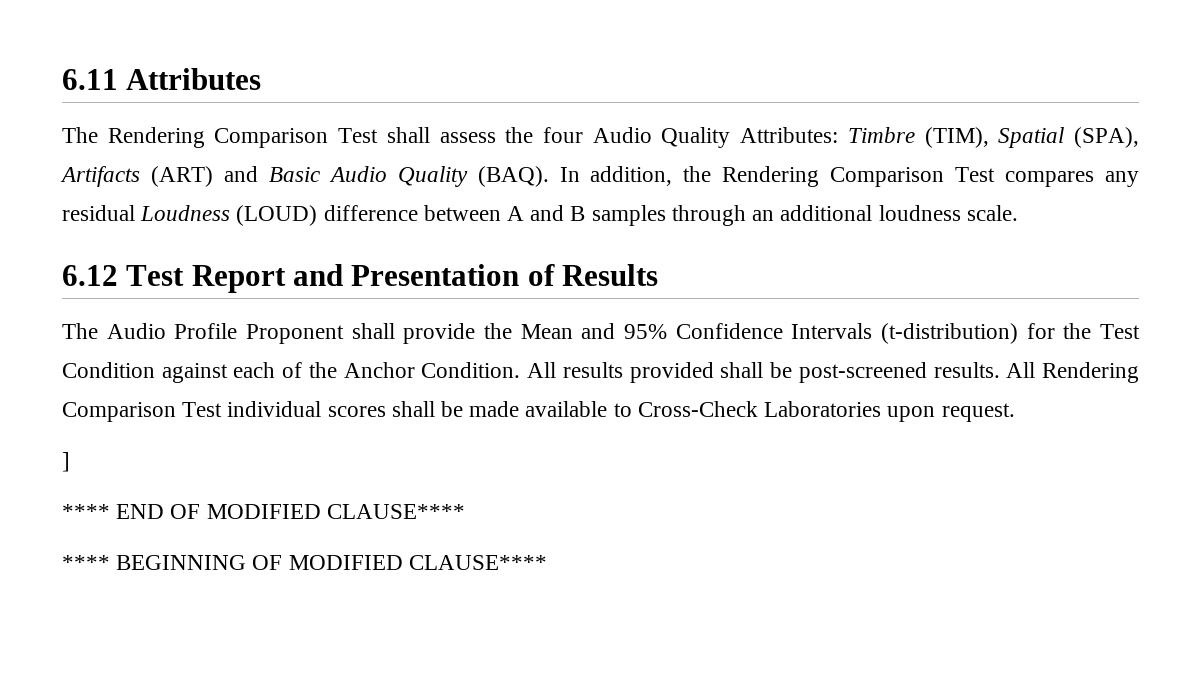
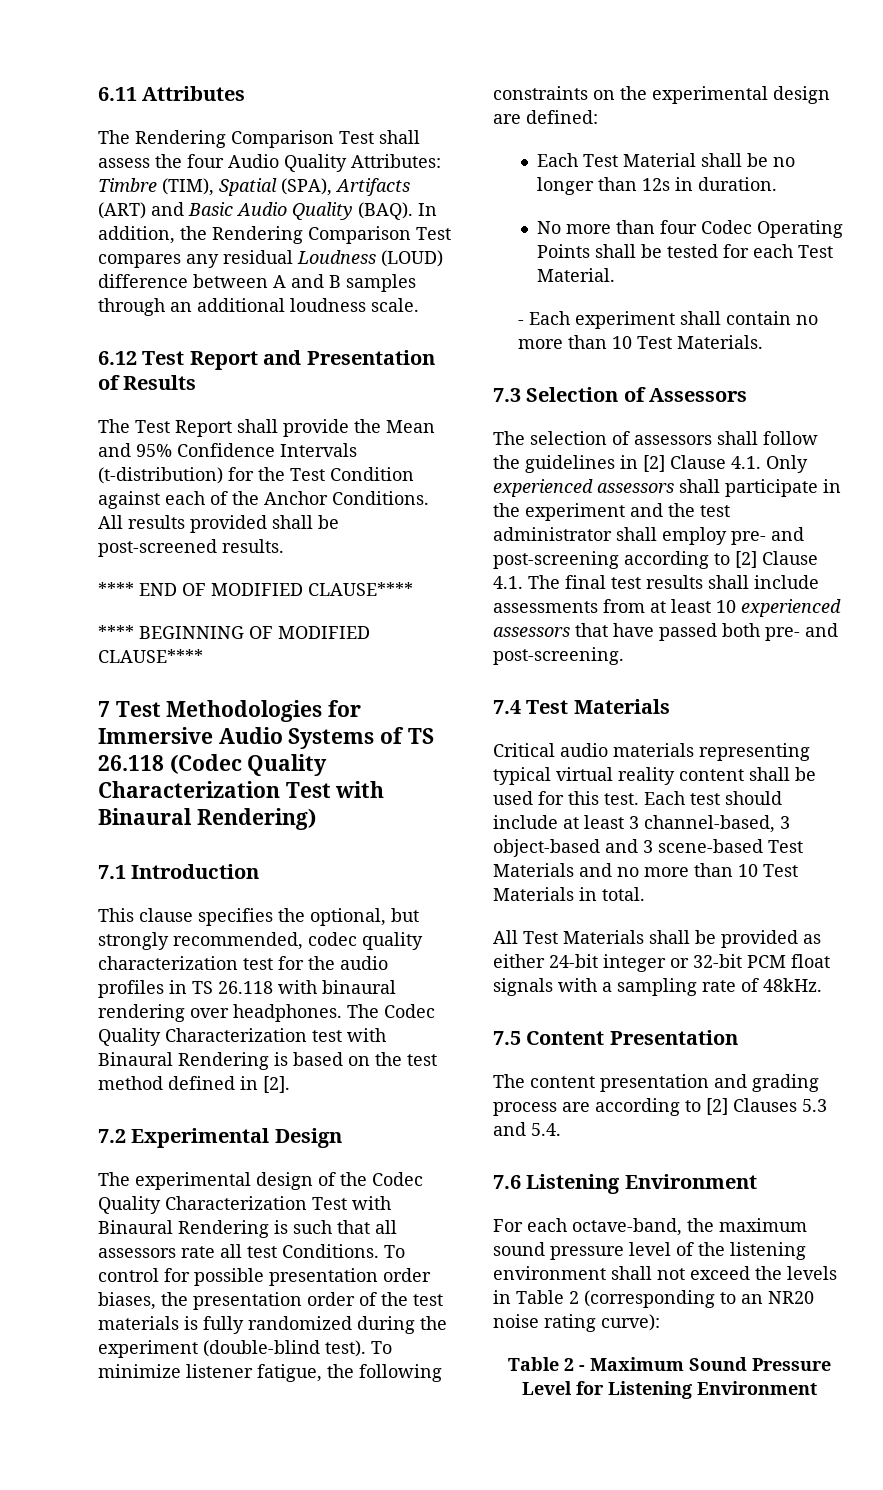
[106,323,344,344] Audio Profile Proponent -> [135,420,232,437] Test Report
[421,362,521,378] Condition. -> [332,491,429,505] Conditions.
[1006,362,1139,383] [62,401,1015,422] [62,452,70,472] All Rendering Comparison Test individual scores shall be made available to Cross-Check Laboratories upon request. // ] -> (284, 546) none
(547, 562) none -> [98,700,362,722] [98,727,434,749] [98,754,328,776] [98,781,385,798] [98,808,316,830] [98,864,260,879] [98,908,419,926] [98,932,423,950] [98,956,388,970] [98,980,396,998] [98,1004,435,1022] [98,1028,386,1046] [98,1052,437,1070] [98,1076,290,1093] [98,1128,342,1148] [98,1172,423,1190] [98,1196,391,1214] [98,1220,397,1238] [98,1244,405,1258] [98,1268,431,1286] [98,1292,443,1310] [98,1316,447,1334] [98,1340,392,1358] [98,1364,442,1382] [493,86,830,104] [493,110,598,124] [537,153,796,167] [537,177,778,195] [537,220,844,238] [537,244,834,258] [537,268,616,282] [517,311,818,329] [517,335,763,349] [493,387,748,402] [493,431,818,445] [493,455,808,473] [493,479,841,497] [493,503,730,521] [493,527,804,545] [493,551,818,569] [493,575,819,589] [493,599,841,617] [493,623,838,641] [493,647,624,665] [493,699,670,714] [493,743,810,761] [493,767,816,785] [493,791,782,805] [493,815,790,833] [493,839,803,857] [493,863,798,877] [493,887,645,901] [493,930,821,948] [493,954,830,972] [493,978,822,996] [493,1030,738,1045] [493,1074,819,1092] [493,1098,827,1116] [493,1122,561,1136] [493,1174,757,1194] [493,1218,807,1236] [493,1242,806,1260] [493,1266,837,1280] [493,1290,814,1308] [493,1314,660,1332] [508,1357,831,1371] [522,1381,817,1399] // 7 Test Methodologies for Immersive Audio Systems of TS 26.118 (Codec Quality Characterization Test with Binaural Rendering) // 7.1 Introduction // This clause specifies the optional, but strongly recommended, codec quality characterization test for the audio profiles in TS 26.118 with binaural rendering over headphones. The Codec Quality Characterization test with Binaural Rendering is based on the test method defined in [2]. // 7.2 Experimental Design // The experimental design of the Codec Quality Characterization Test with Binaural Rendering is such that all assessors rate all test Conditions. To control for possible presentation order biases, the presentation order of the test materials is fully randomized during the experiment (double-blind test). To minimize listener fatigue, the following constraints on the experimental design are defined: // Each Test Material shall be no longer than 12s in duration. // No more than four Codec Operating Points shall be tested for each Test Material. // - Each experiment shall contain no more than 10 Test Materials. // 7.3 Selection of Assessors // The selection of assessors shall follow the guidelines in [2] Clause 4.1. Only experienced assessors shall participate in the experiment and the test administrator shall employ pre- and post-screening according to [2] Clause 4.1. The final test results shall include assessments from at least 10 experienced assessors that have passed both pre- and post-screening. // 7.4 Test Materials // Critical audio materials representing typical virtual reality content shall be used for this test. Each test should include at least 3 channel-based, 3 object-based and 3 scene-based Test Materials and no more than 10 Test Materials in total. // All Test Materials shall be provided as either 24-bit integer or 32-bit PCM float signals with a sampling rate of 48kHz. // 7.5 Content Presentation // The content presentation and grading process are according to [2] Clauses 5.3 and 5.4. // 7.6 Listening Environment // For each octave-band, the maximum sound pressure level of the listening environment shall not exceed the levels in Table 2 (corresponding to an NR20 noise rating curve): // Table 2 - Maximum Sound Pressure Level for Listening Environment

